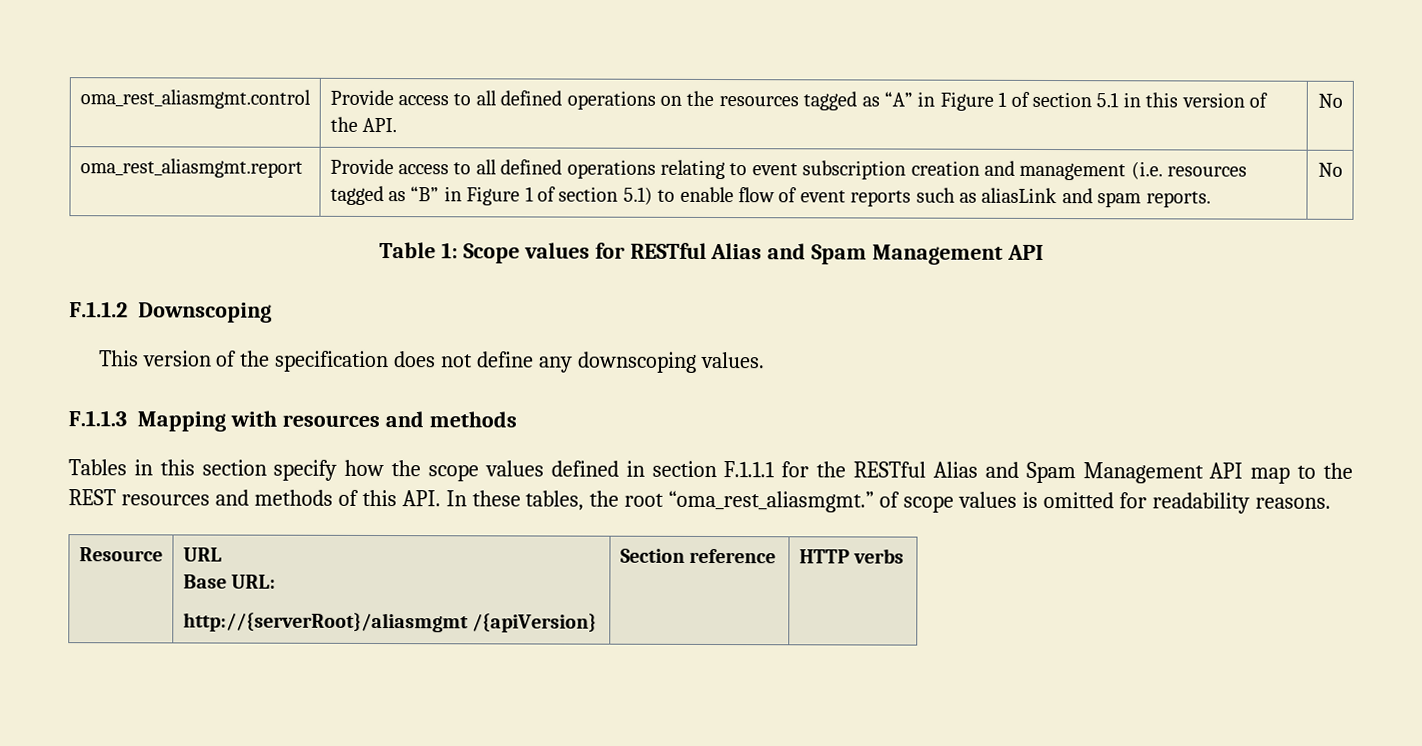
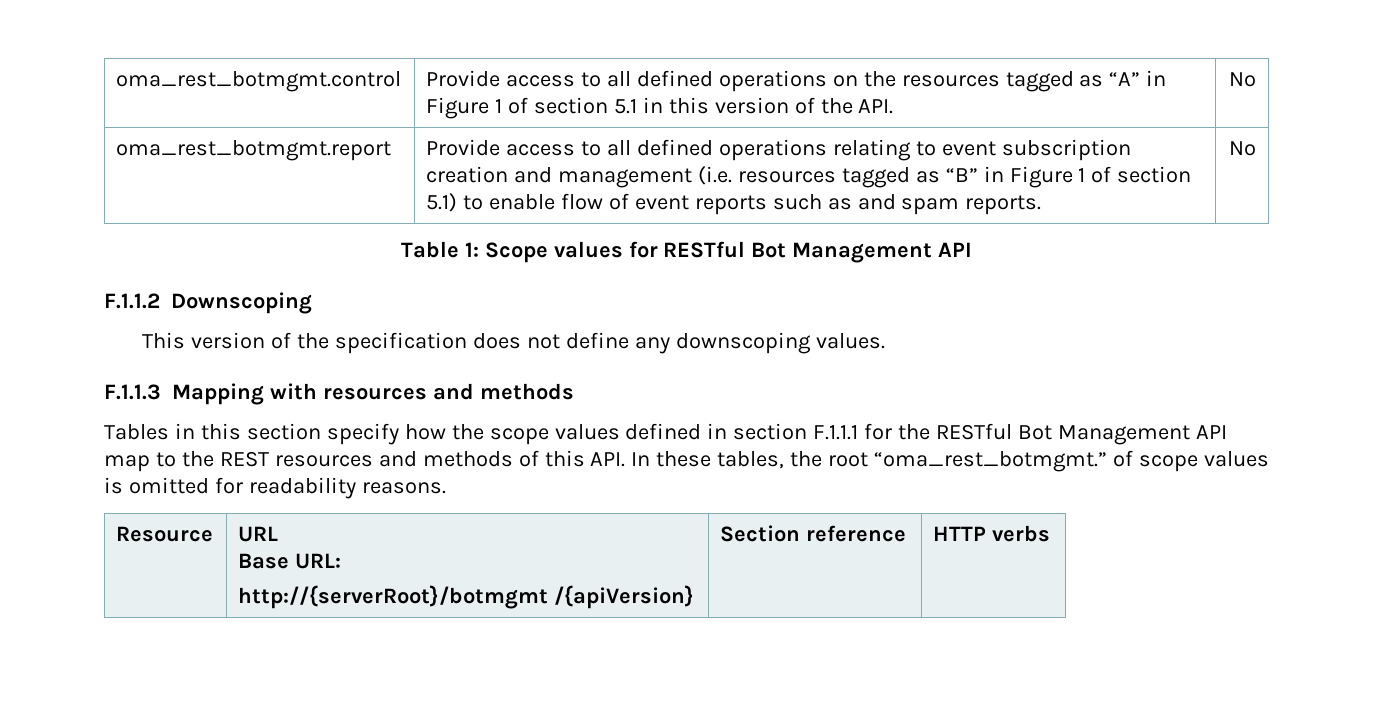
[79,89,311,109] oma_rest_aliasmgmt.control -> [116,71,402,92] oma_rest_botmgmt.control
[79,158,303,178] oma_rest_aliasmgmt.report -> [116,140,392,161] oma_rest_botmgmt.report
[981,187,1058,204] aliasLink -> (852, 204) none
[710,242,868,265] Alias and Spam -> [751,242,787,258] Bot
[932,461,1076,484] Alias and Spam -> [1018,425,1053,440] Bot
[668,490,875,513] “oma_rest_aliasmgmt.” -> [874,451,1108,472] “oma_rest_botmgmt.”
[182,612,469,633] http://{serverRoot}/aliasmgmt -> [238,585,549,609] http://{serverRoot}/botmgmt

